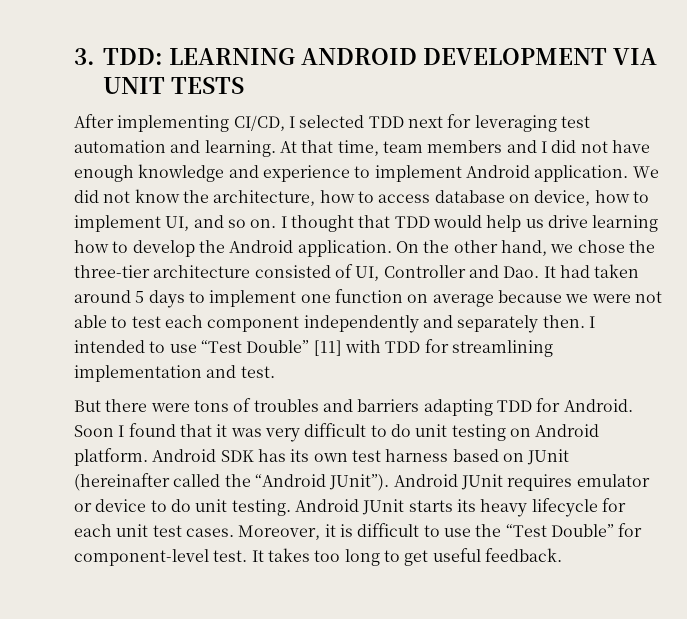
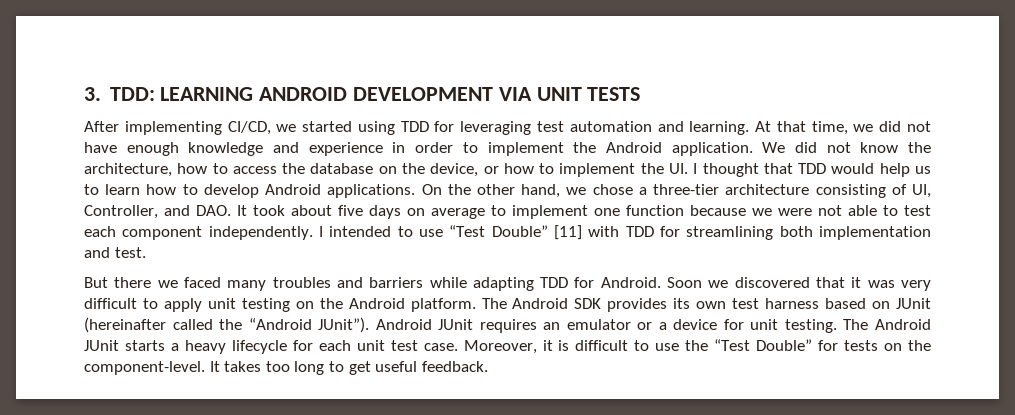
[288,115,443,128] I selected TDD next -> [276,121,429,135] we started using TDD
[382,140,547,153] team members and I -> [853,124,874,132] we
[354,165,462,182] to implement -> [392,142,597,156] in order to implement the
(431, 198) none -> [282,163,306,174] the
[534,190,649,206] [74,215,277,232] device, how to implement UI, and so on. -> [402,163,688,177] the device, or how to implement the UI.
[547,215,659,232] drive learning -> [84,184,141,195] to learn
[198,240,392,257] the Android application. -> [265,184,416,198] Android applications.
[628,240,655,253] the -> [638,187,647,195] a
[254,265,331,278] consisted -> [815,184,886,198] consisting
[383,264,640,278] [74,290,185,308] Controller and Dao. It had taken around 5 days -> [84,205,485,219] Controller, and DAO. It took about five days on average
[407,294,494,307] on average -> (684, 210) none
[303,315,585,333] independently and separately then. -> [208,226,313,240] independently.
(553, 348) none -> [779,226,813,237] both
[150,398,252,412] were tons of -> [157,277,267,291] we faced many
(420, 405) none -> [429,277,467,288] while
[118,423,176,437] I found -> [708,277,810,288] we discovered
[390,424,411,437] do -> [163,298,202,312] apply
(531, 432) none -> [319,298,343,309] the
(148, 457) none -> [481,298,507,309] The
[257,449,286,462] has -> [607,298,668,312] provides
(573, 482) none -> [543,322,561,330] an
[95,499,191,512] device to do -> [658,319,744,330] a device for
(291, 507) none -> [843,319,869,330] The
[456,499,476,512] its -> [170,343,179,351] a
[185,528,234,537] cases. -> [423,343,458,351] case.
[74,549,248,566] component-level test. -> [844,340,932,351] [84,361,205,375] tests on the component-level.

